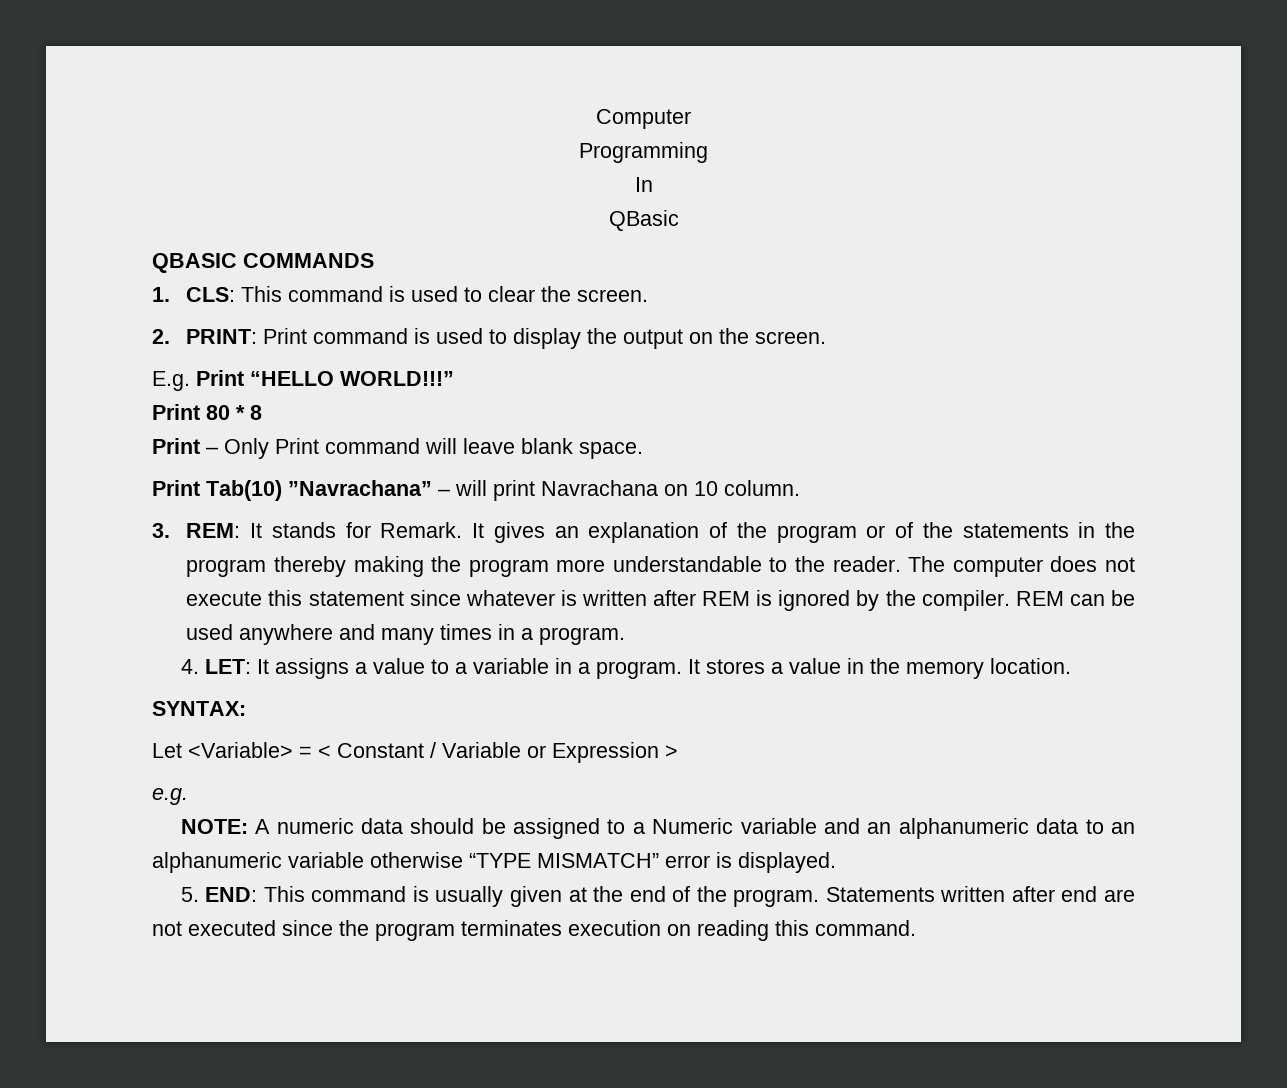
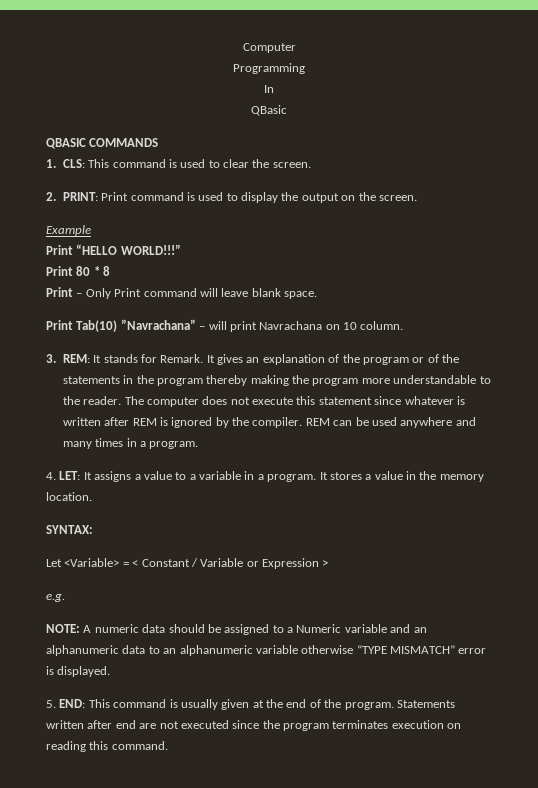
[152,371,190,391] E.g. -> [46,225,91,236] Example //

